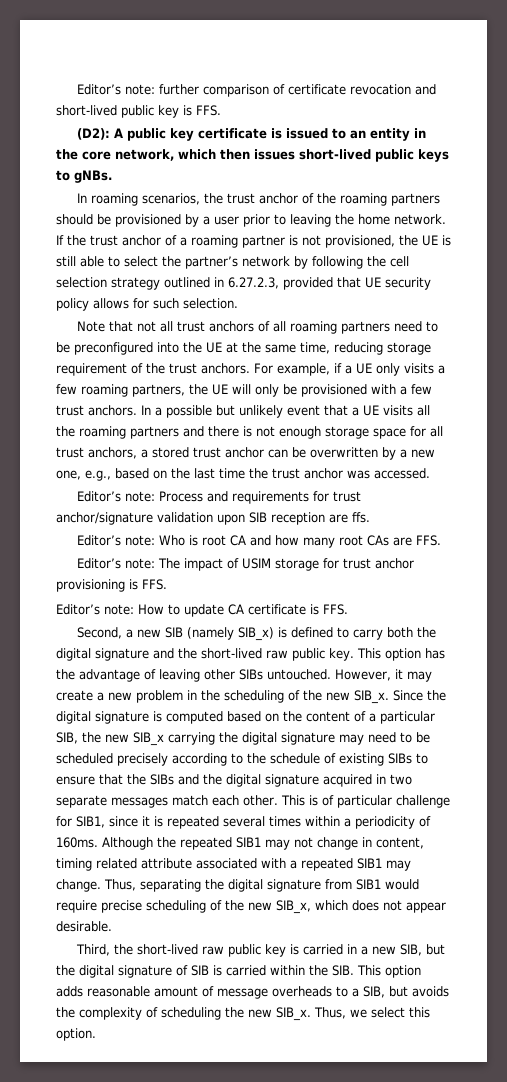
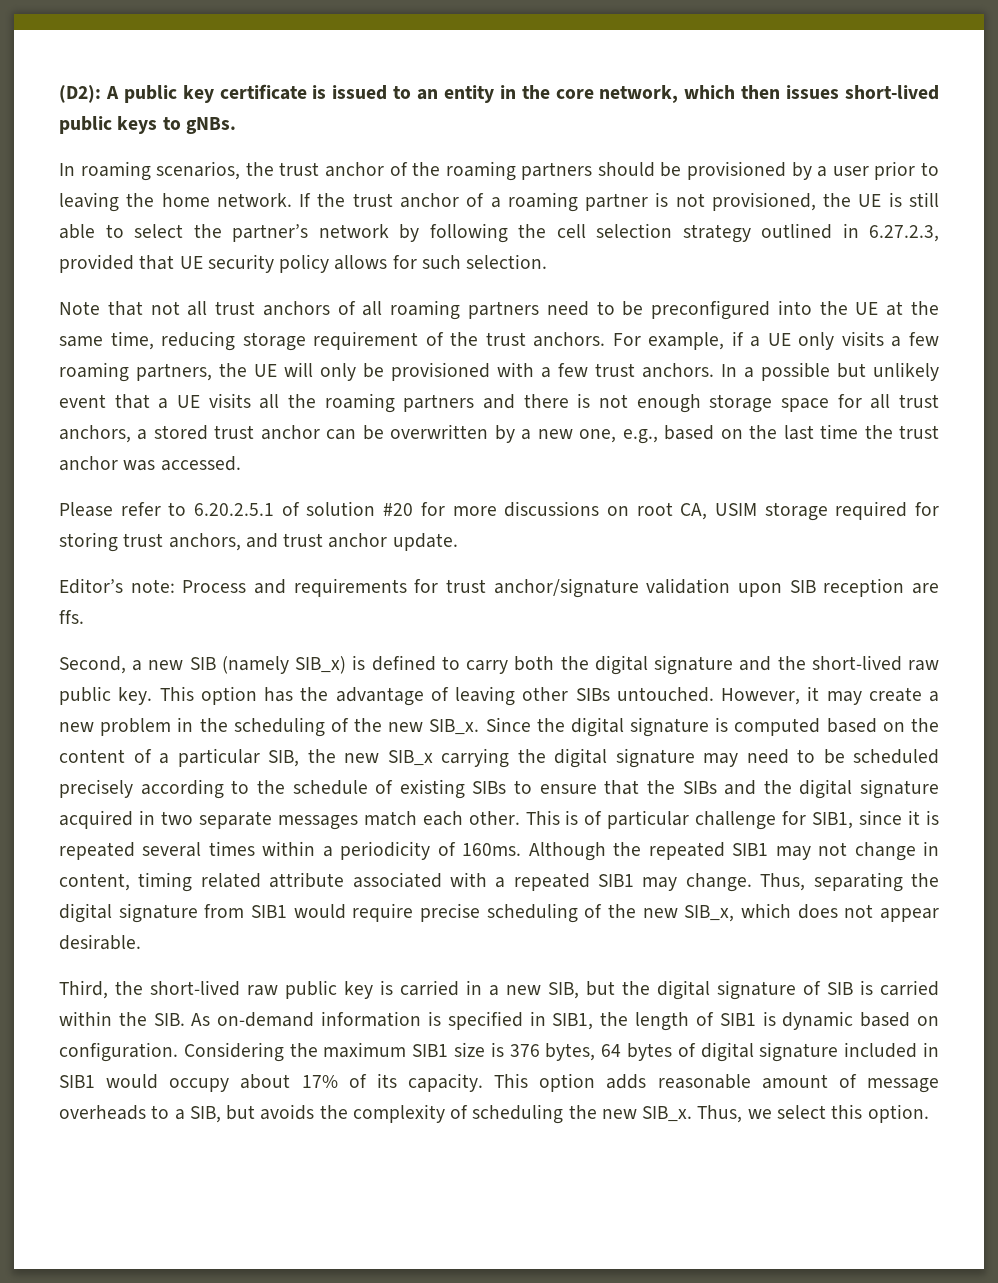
[77,84,437,97] [56,105,221,118] Editor’s note: further comparison of certificate revocation and short-lived public key is FFS. // -> (59, 94) none
(430, 473) none -> [59,501,939,521] [59,532,458,552] // Please refer to 6.20.2.5.1 of solution #20 for more discussions on root CA, USIM storage required for storing trust anchors, and trust anchor update.
[77,535,442,548] [77,558,415,571] [56,579,167,592] [56,604,348,617] // Editor’s note: Who is root CA and how many root CAs are FFS. // Editor’s note: The impact of USIM storage for trust anchor provisioning is FFS. // Editor’s note: How to update CA certificate is FFS. -> (84, 617) none
(354, 970) none -> [191,1011,940,1031] [59,1042,939,1062] [59,1073,484,1092] As on-demand information is specified in SIB1, the length of SIB1 is dynamic based on configuration. Considering the maximum SIB1 size is 376 bytes, 64 bytes of digital signature included in SIB1 would occupy about 17% of its capacity.

